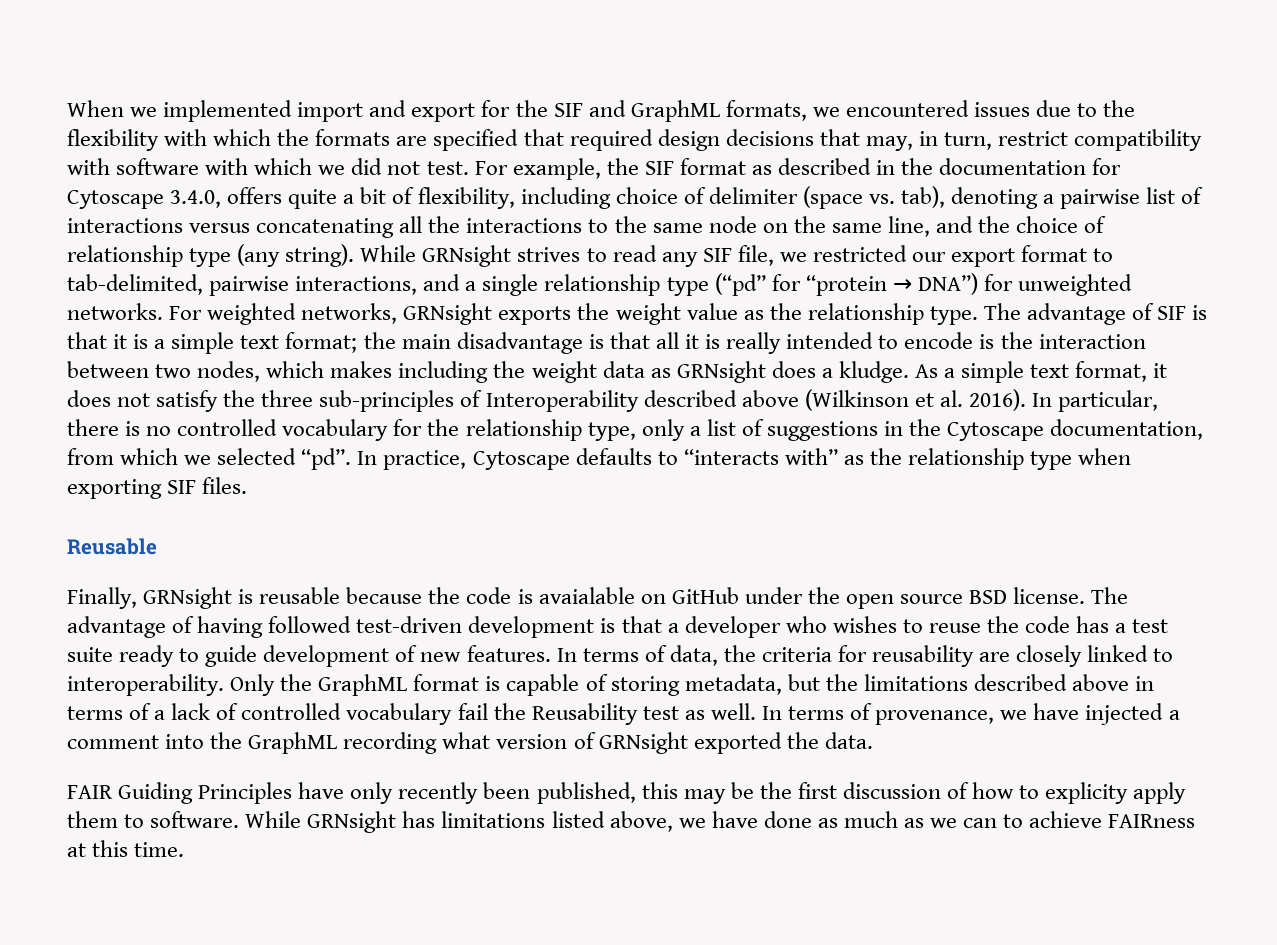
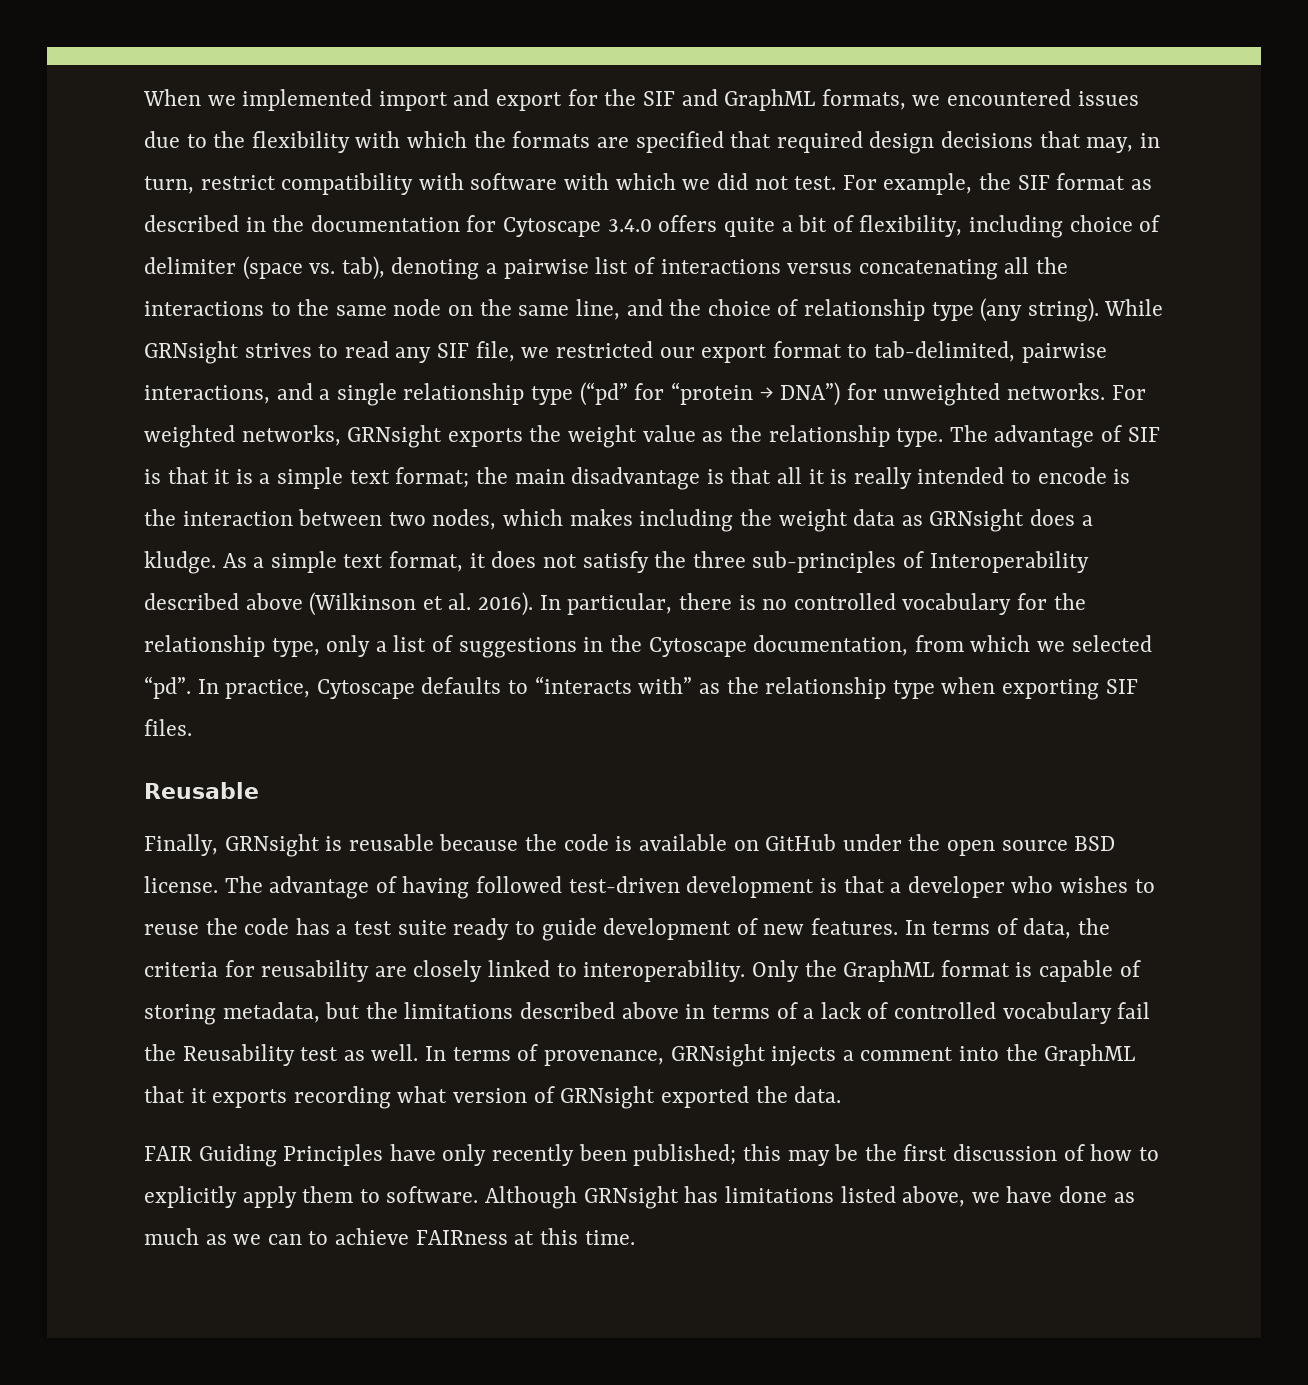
[170,190,222,208] 3.4.0, -> [607,219,652,232] 3.4.0
[538,587,635,604] avaialable -> [638,834,727,851] available
[1000,703,1164,725] we have injected -> [670,1044,837,1067] GRNsight injects
(338, 743) none -> [144,1086,288,1108] that it exports
[536,782,636,804] published, -> [633,1144,737,1166] published;
[1045,782,1129,804] explicity -> [144,1186,237,1208] explicitly
[245,811,302,828] While -> [485,1186,578,1209] Although

